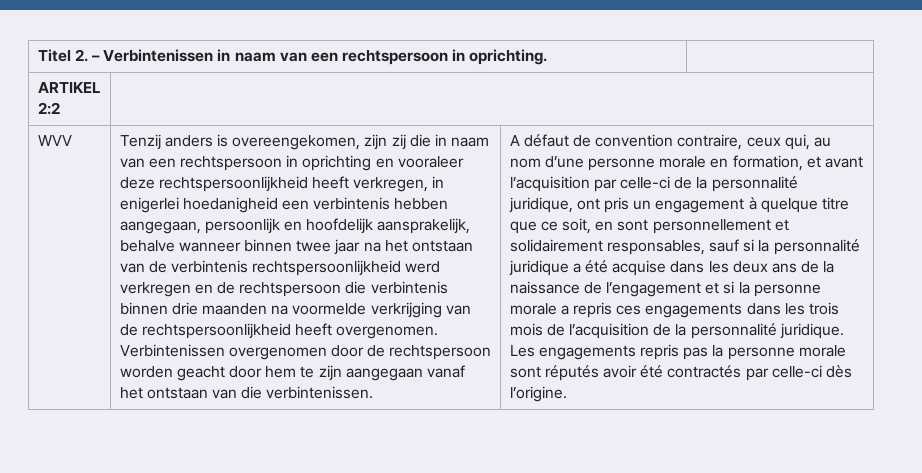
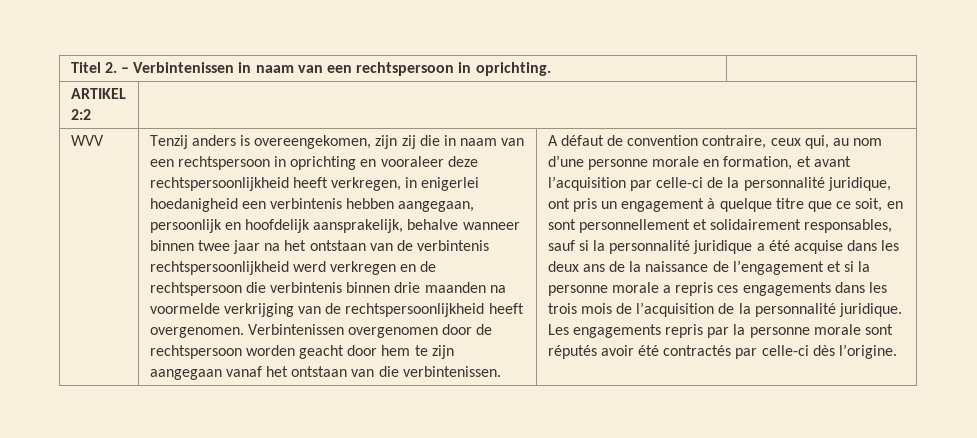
[683,347,709,360] pas -> [707,327,730,338] par

